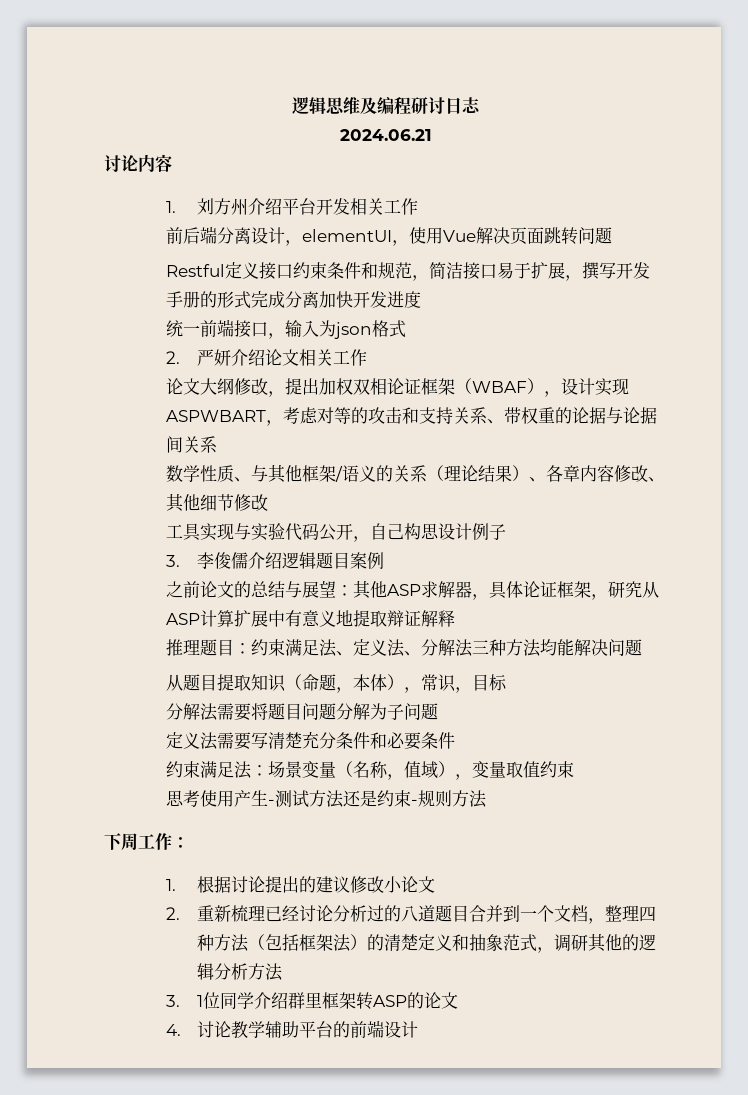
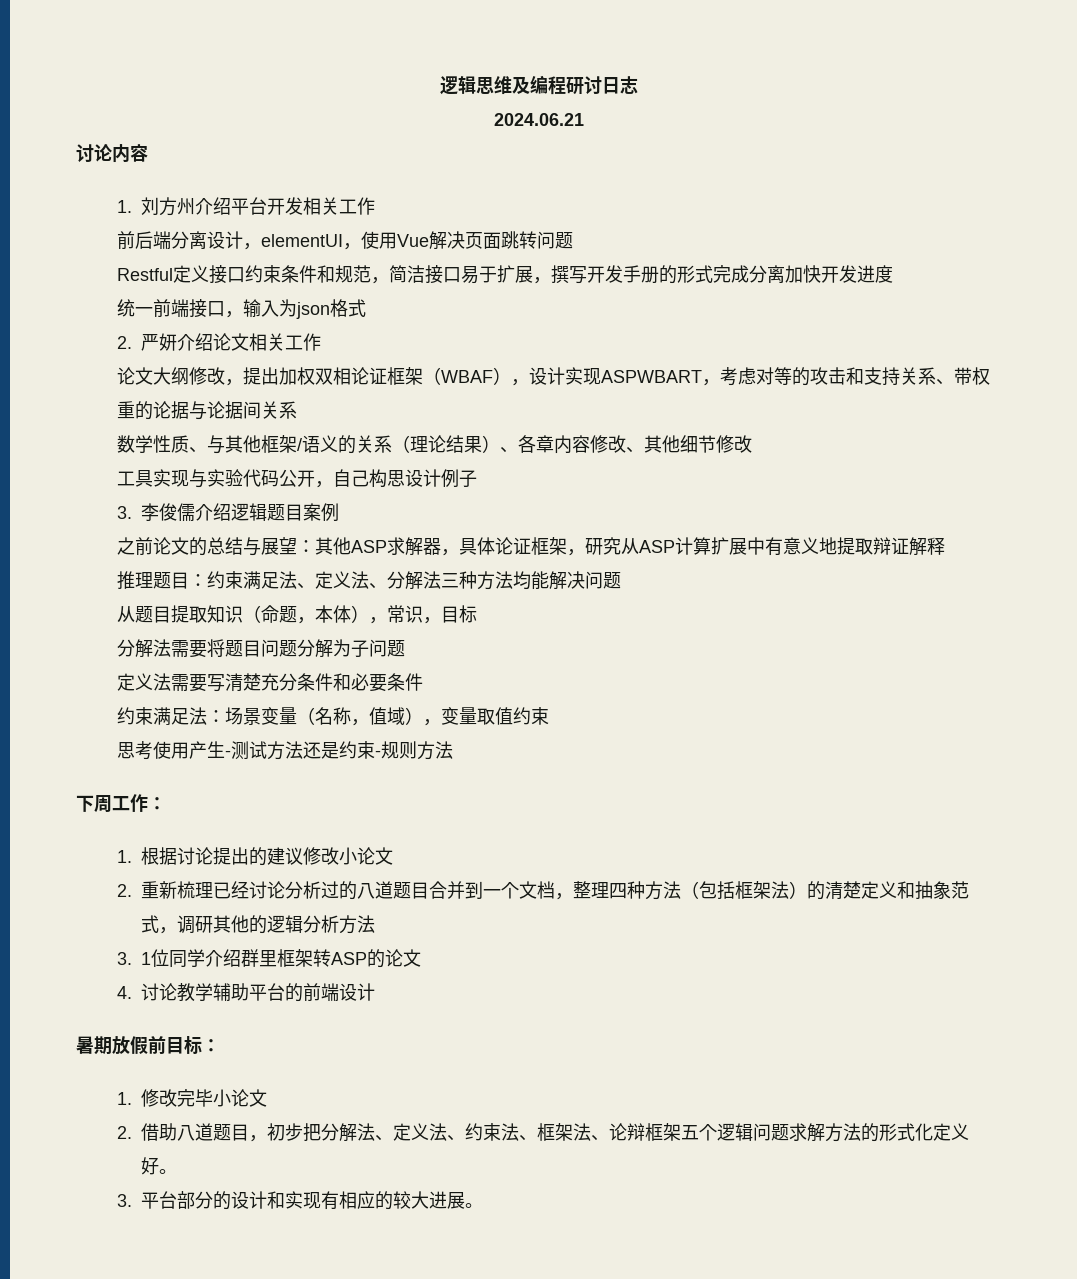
(419, 1029) none -> [76,1036,220,1055] [117,1089,268,1107] [117,1123,970,1142] [141,1157,178,1175] [117,1191,484,1210] // 暑期放假前目标： // 1.修改完毕小论文 // 2.借助八道题目，初步把分解法、定义法、约束法、框架法、论辩框架五个逻辑问题求解方法的形式化定义好。 // 3.平台部分的设计和实现有相应的较大进展。

